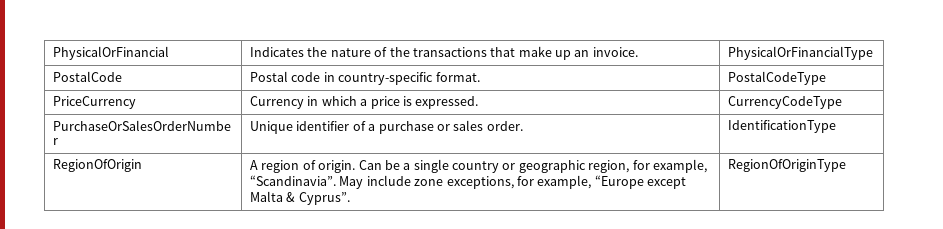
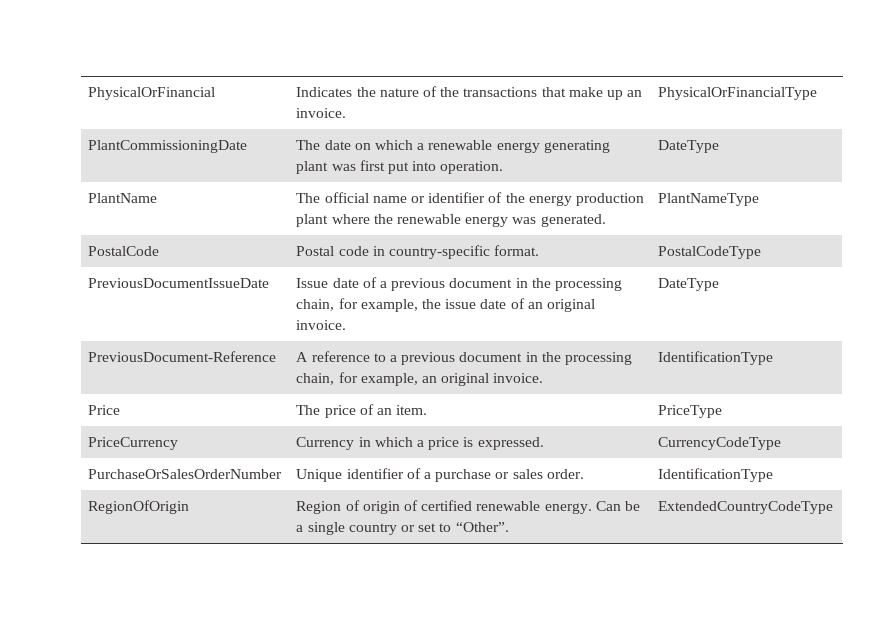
(874, 53) none -> [88,140,248,153] [296,140,610,153] [296,160,504,174] [658,140,720,153] [88,193,158,203] [296,192,644,206] [296,214,606,227] [658,193,760,206] // PlantCommissioningDate | The date on which a renewable energy generating plant was first put into operation. | DateType // PlantName | The official name or identifier of the energy production plant where the renewable energy was generated. | PlantNameType
(827, 78) none -> [88,278,270,288] [296,277,622,291] [296,298,595,312] [296,320,347,330] [658,278,720,291] [88,351,277,362] [296,351,632,365] [296,372,544,386] [658,351,774,365] [88,405,121,415] [296,404,428,418] [658,405,723,418] // PreviousDocumentIssueDate | Issue date of a previous document in the processing chain, for example, the issue date of an original invoice. | DateType // PreviousDocument-Reference | A reference to a previous document in the processing chain, for example, an original invoice. | IdentificationType // Price | The price of an item. | PriceType
[250,160,356,173] A region of origin. -> [296,500,592,514] Region of origin of certified renewable energy.
[518,159,707,173] [250,175,687,189] [250,191,350,205] [728,159,847,172] geographic region, for example, “Scandinavia”. May include zone exceptions, for example, “Europe except Malta & Cyprus”. | RegionOfOriginType -> [418,522,509,532] [658,501,834,514] set to “Other”. | ExtendedCountryCodeType

